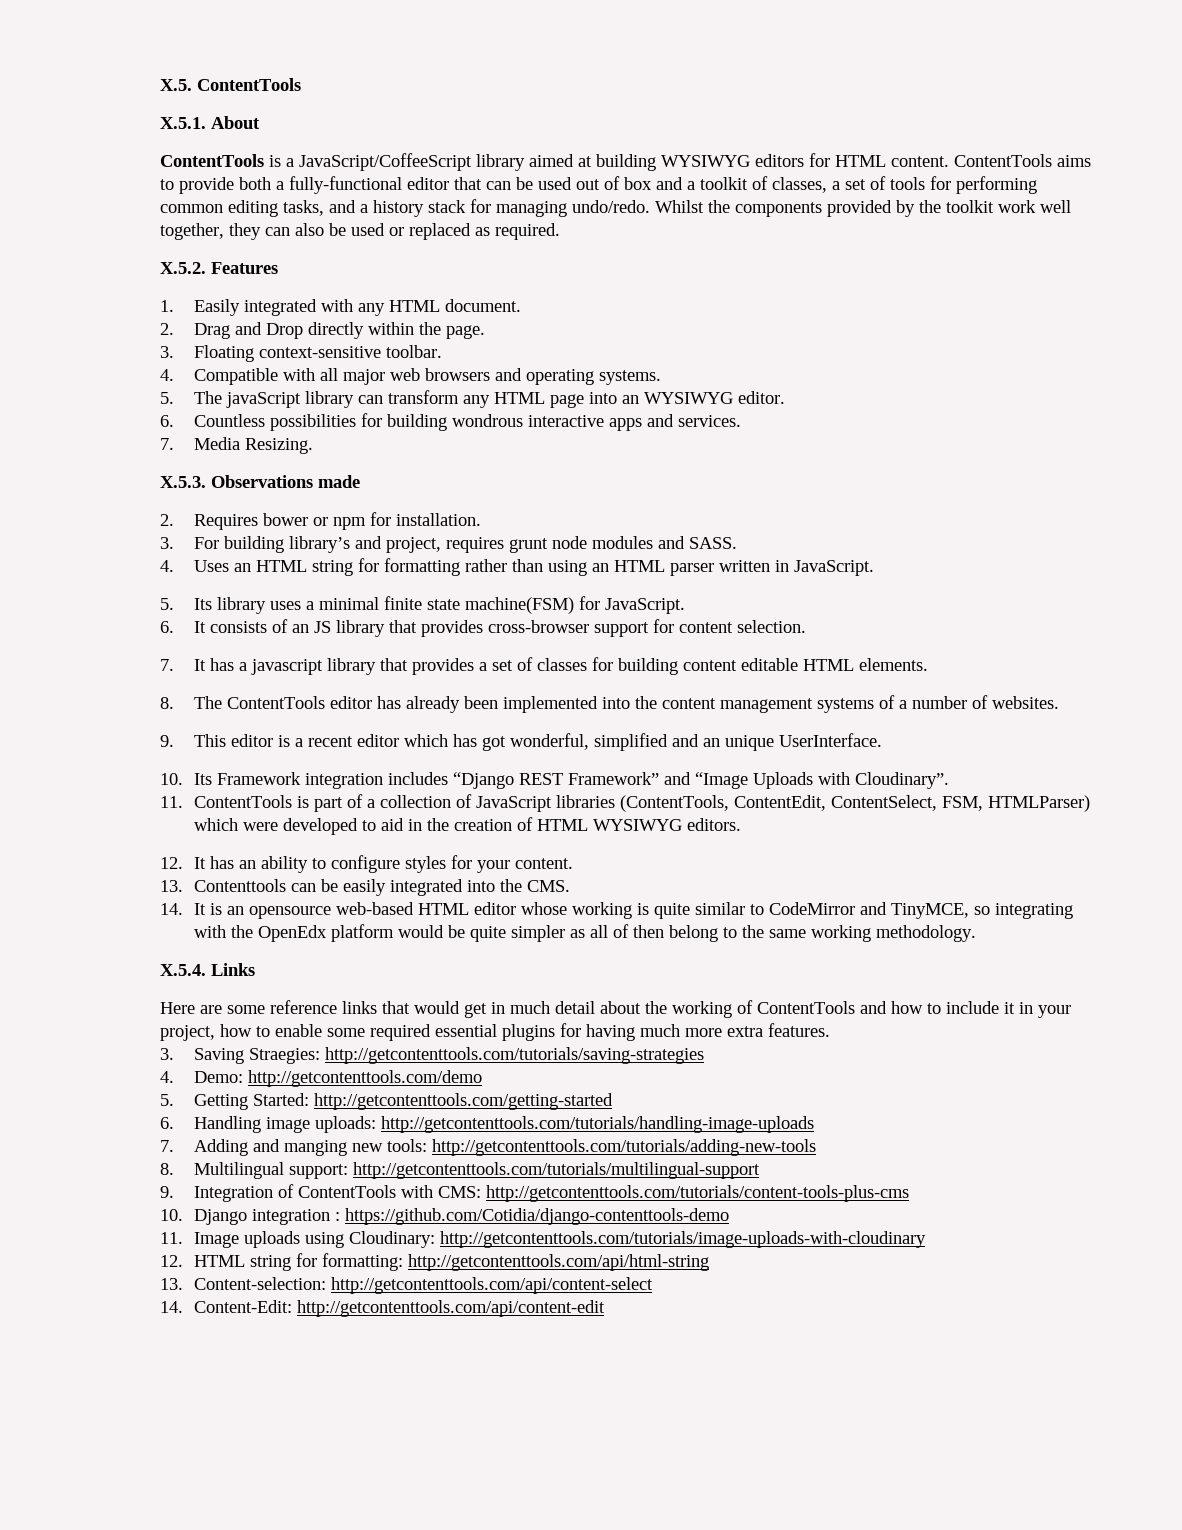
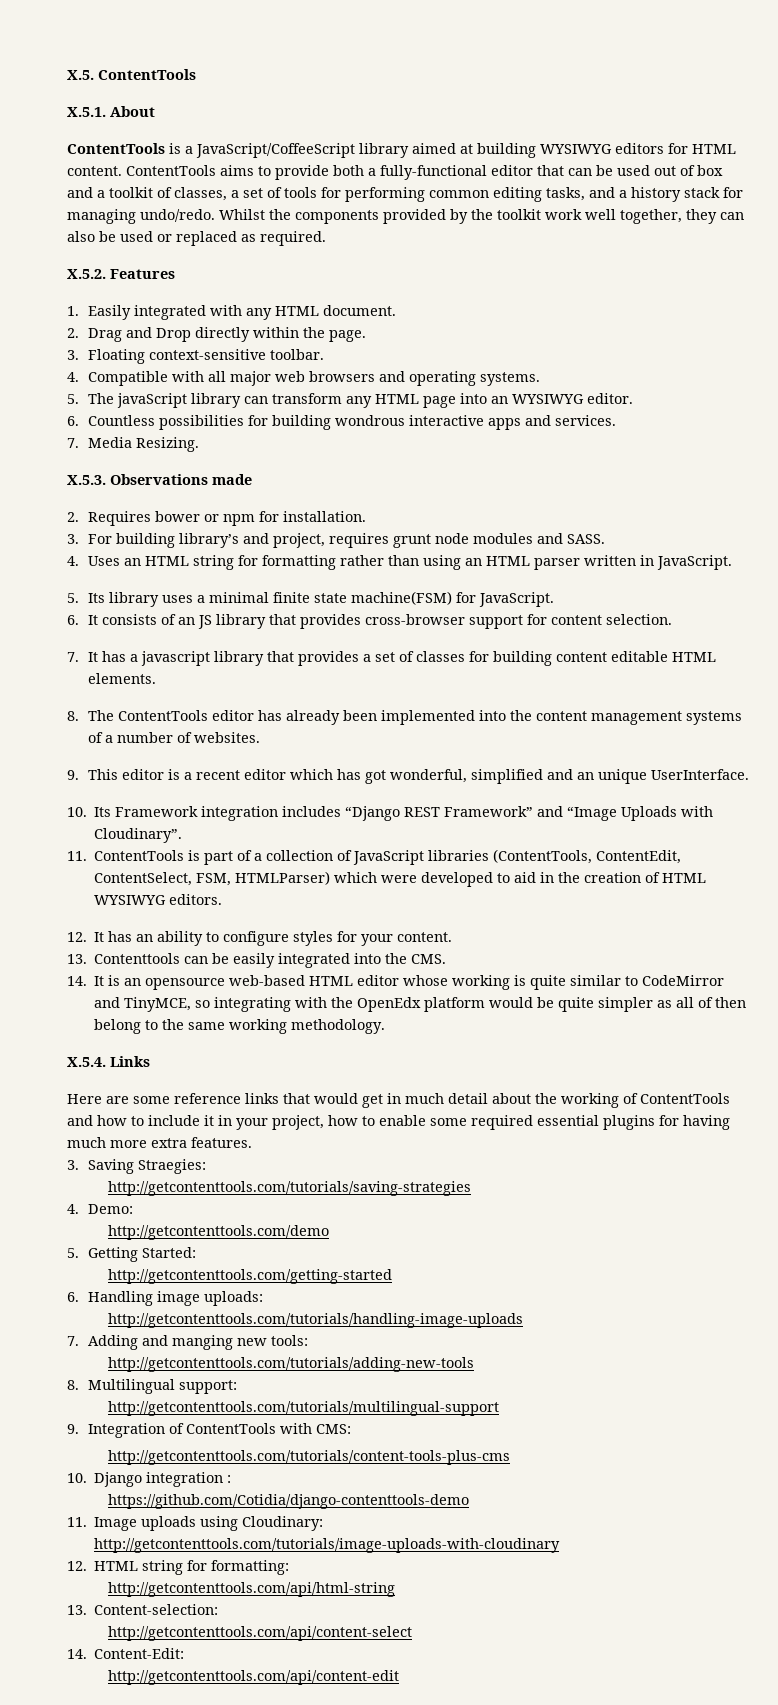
(321, 1056) none -> (206, 1166) //
(244, 1077) none -> (133, 1209) //
(310, 1099) none -> (196, 1252) //
(377, 1124) none -> (263, 1298) //
(428, 1145) none -> (308, 1340) //
(349, 1171) none -> (237, 1387) //
(482, 1192) none -> (351, 1429) //
(341, 1216) none -> (232, 1479) //
(404, 1262) none -> (290, 1567) //
(327, 1283) none -> (219, 1609) //
(293, 1306) none -> (185, 1653) //

